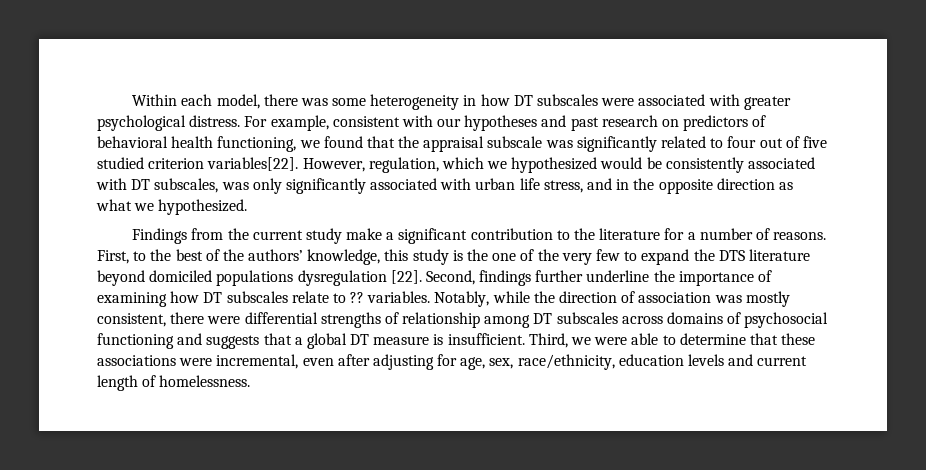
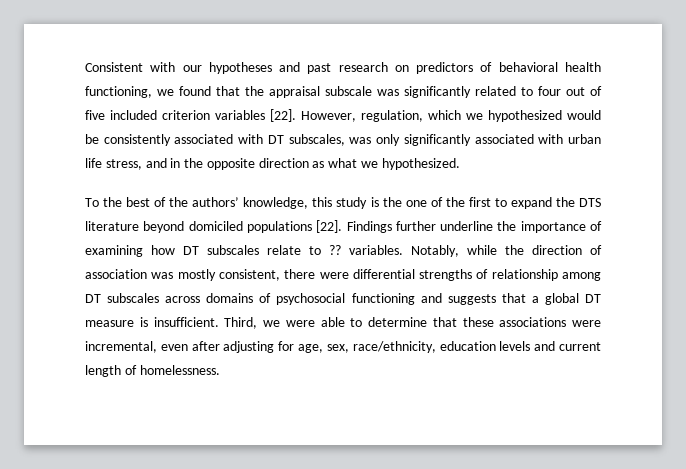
[132,94,791,110] [97,115,400,131] Within each model, there was some heterogeneity in how DT subscales were associated with greater psychological distress. For example, consistent -> [85,62,143,72] Consistent
[97,157,299,171] studied criterion variables[22]. -> [110,109,296,122] included criterion variables [22].
[132,228,827,244] [97,250,147,264] Findings from the current study make a significant contribution to the literature for a number of reasons. First, to -> [85,198,99,207] To
[561,249,620,265] very few -> [468,197,491,207] first
[297,270,532,286] dysregulation [22]. Second, findings -> [316,220,392,233] [22]. Findings

